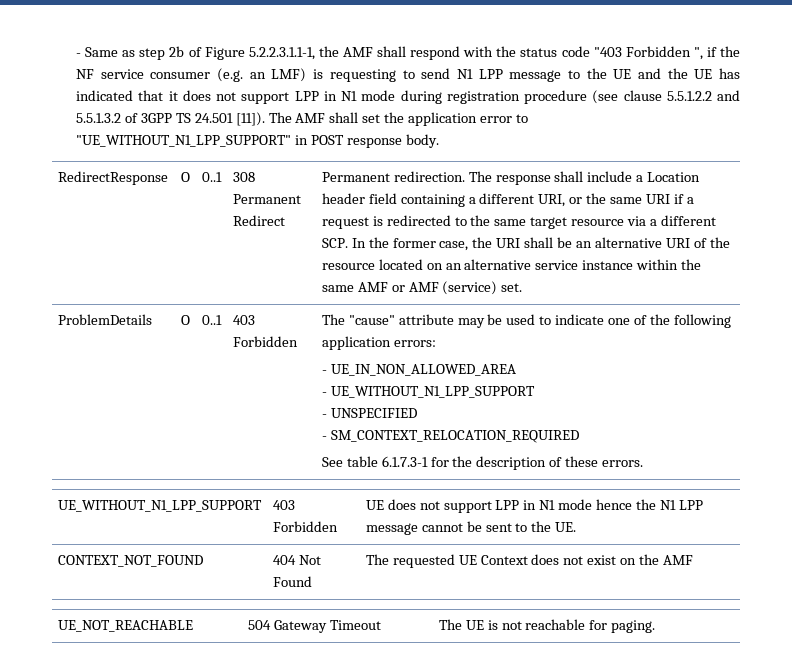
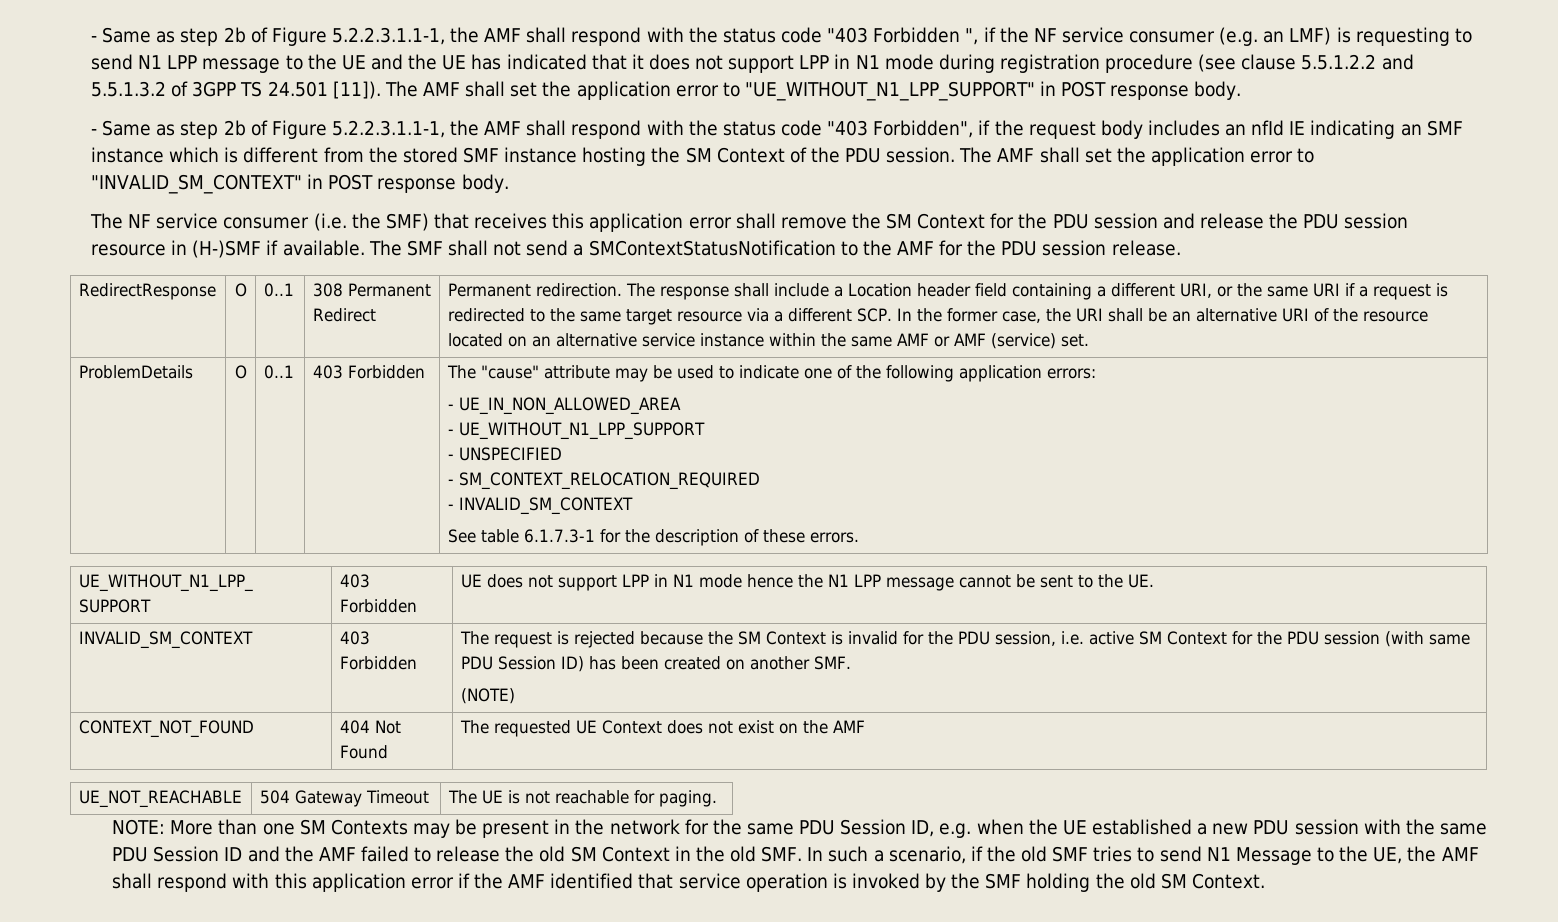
(439, 141) none -> [91,120,1463,139] [91,147,1315,166] [91,174,509,194] [90,213,1409,232] [91,240,1181,258] // - Same as step 2b of Figure 5.2.2.3.1.1-1, the AMF shall respond with the status code "403 Forbidden", if the request body includes an nfId IE indicating an SMF instance which is different from the stored SMF instance hosting the SM Context of the PDU session. The AMF shall set the application error to "INVALID_SM_CONTEXT" in POST response body. // The NF service consumer (i.e. the SMF) that receives this application error shall remove the SM Context for the PDU session and release the PDU session resource in (H-)SMF if available. The SMF shall not send a SMContextStatusNotification to the AMF for the PDU session release.
(579, 436) none -> [447,497,633,515] // - INVALID_SM_CONTEXT
(577, 527) none -> [78,631,253,649] [339,631,370,645] [339,656,417,670] [459,631,1470,648] [460,656,851,672] [460,688,515,704] // INVALID_SM_CONTEXT | 403 Forbidden | The request is rejected because the SM Context is invalid for the PDU session, i.e. active SM Context for the PDU session (with same PDU Session ID) has been created on another SMF. // (NOTE)
(656, 626) none -> [112,819,1487,838] [112,846,1479,865] [112,873,1265,892] // NOTE: More than one SM Contexts may be present in the network for the same PDU Session ID, e.g. when the UE established a new PDU session with the same PDU Session ID and the AMF failed to release the old SM Context in the old SMF. In such a scenario, if the old SMF tries to send N1 Message to the UE, the AMF shall respond with this application error if the AMF identified that service operation is invoked by the SMF holding the old SM Context.

